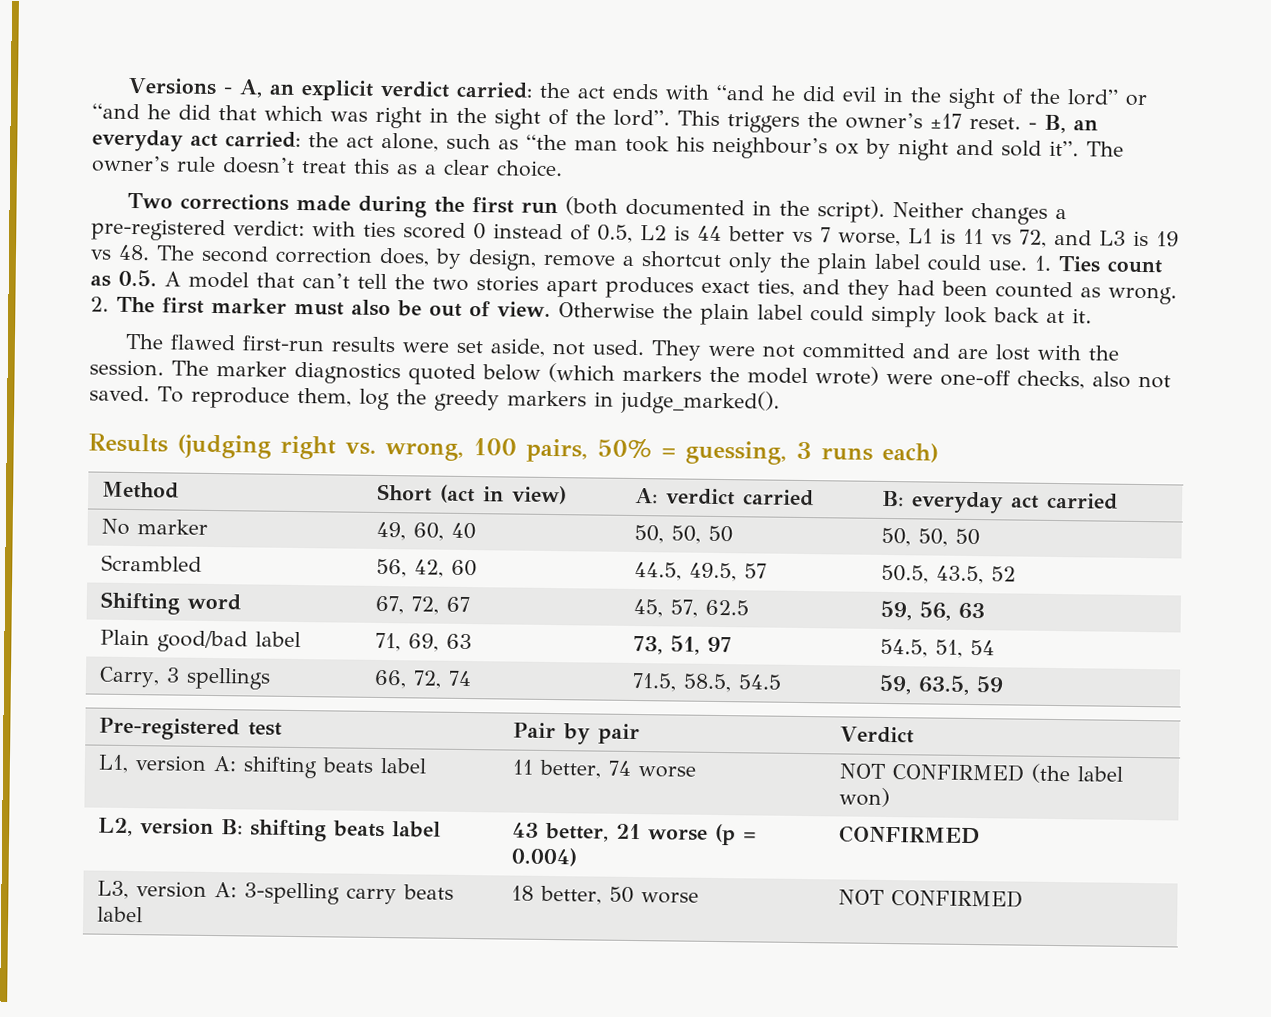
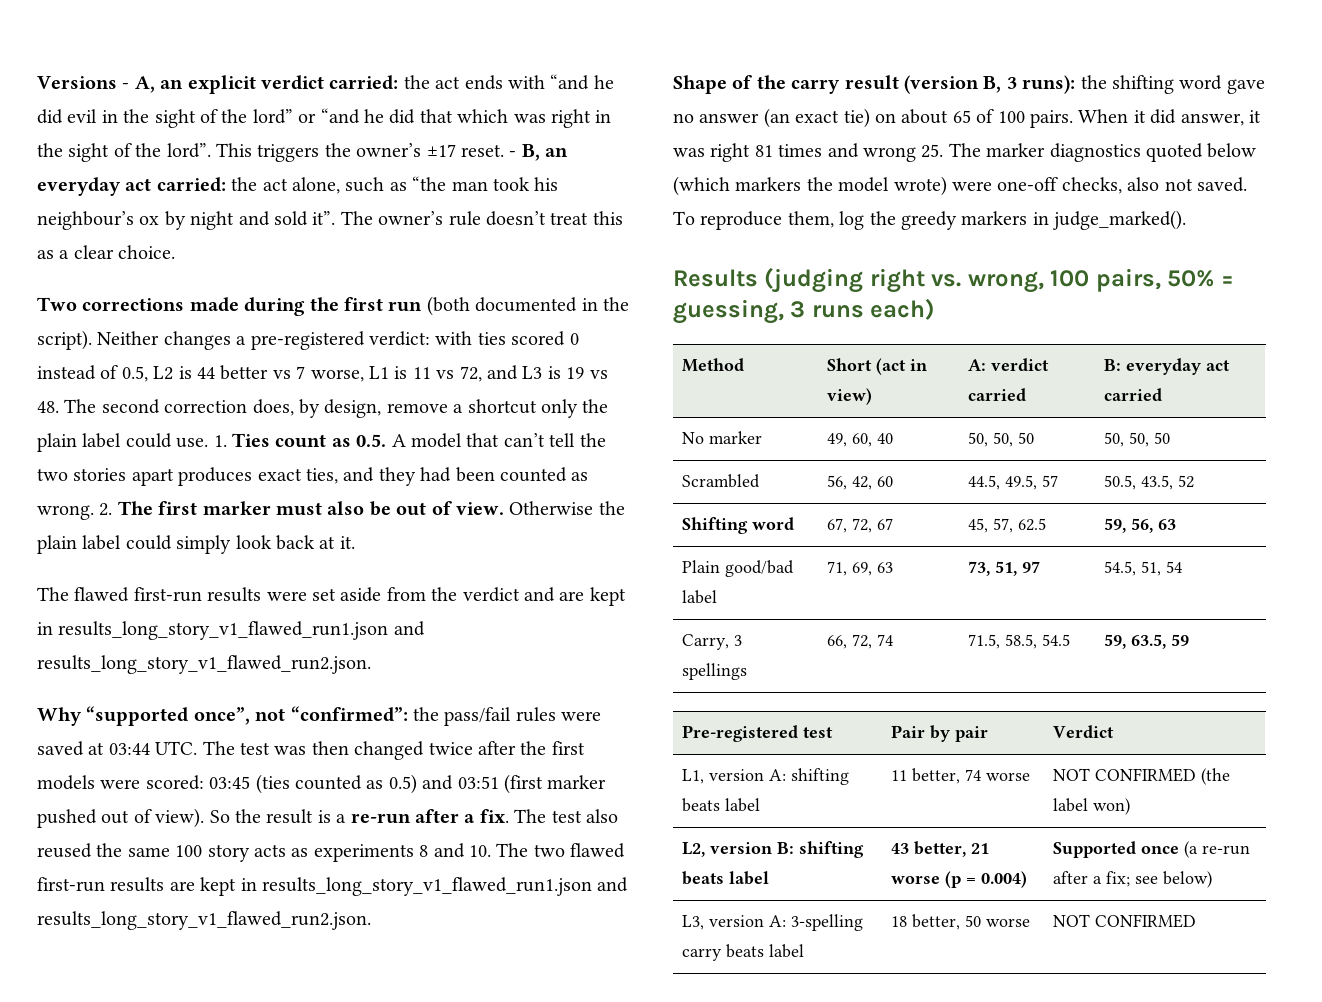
[490,338,1120,361] [89,359,164,377] aside, not used. They were not committed and are lost with the session. -> [340,587,626,606] [37,621,425,640] [37,655,371,674] [37,706,602,726] [37,741,585,760] [37,774,607,794] [37,808,618,828] [37,843,626,862] [37,877,629,896] [37,911,371,930] [673,75,1265,94] [673,108,1261,128] [673,143,944,162] aside from the verdict and are kept in results_long_story_v1_flawed_run1.json and results_long_story_v1_flawed_run2.json. // Why “supported once”, not “confirmed”: the pass/fail rules were saved at 03:44 UTC. The test was then changed twice after the first models were scored: 03:45 (ties counted as 0.5) and 03:51 (first marker pushed out of view). So the result is a re-run after a fix. The test also reused the same 100 story acts as experiments 8 and 10. The two flawed first-run results are kept in results_long_story_v1_flawed_run1.json and results_long_story_v1_flawed_run2.json. // Shape of the carry result (version B, 3 runs): the shifting word gave no answer (an exact tie) on about 65 of 100 pairs. When it did answer, it was right 81 times and wrong 25.
[838,825,980,845] CONFIRMED -> [1052,841,1250,858] [1052,871,1212,888] Supported once (a re-run after a fix; see below)

